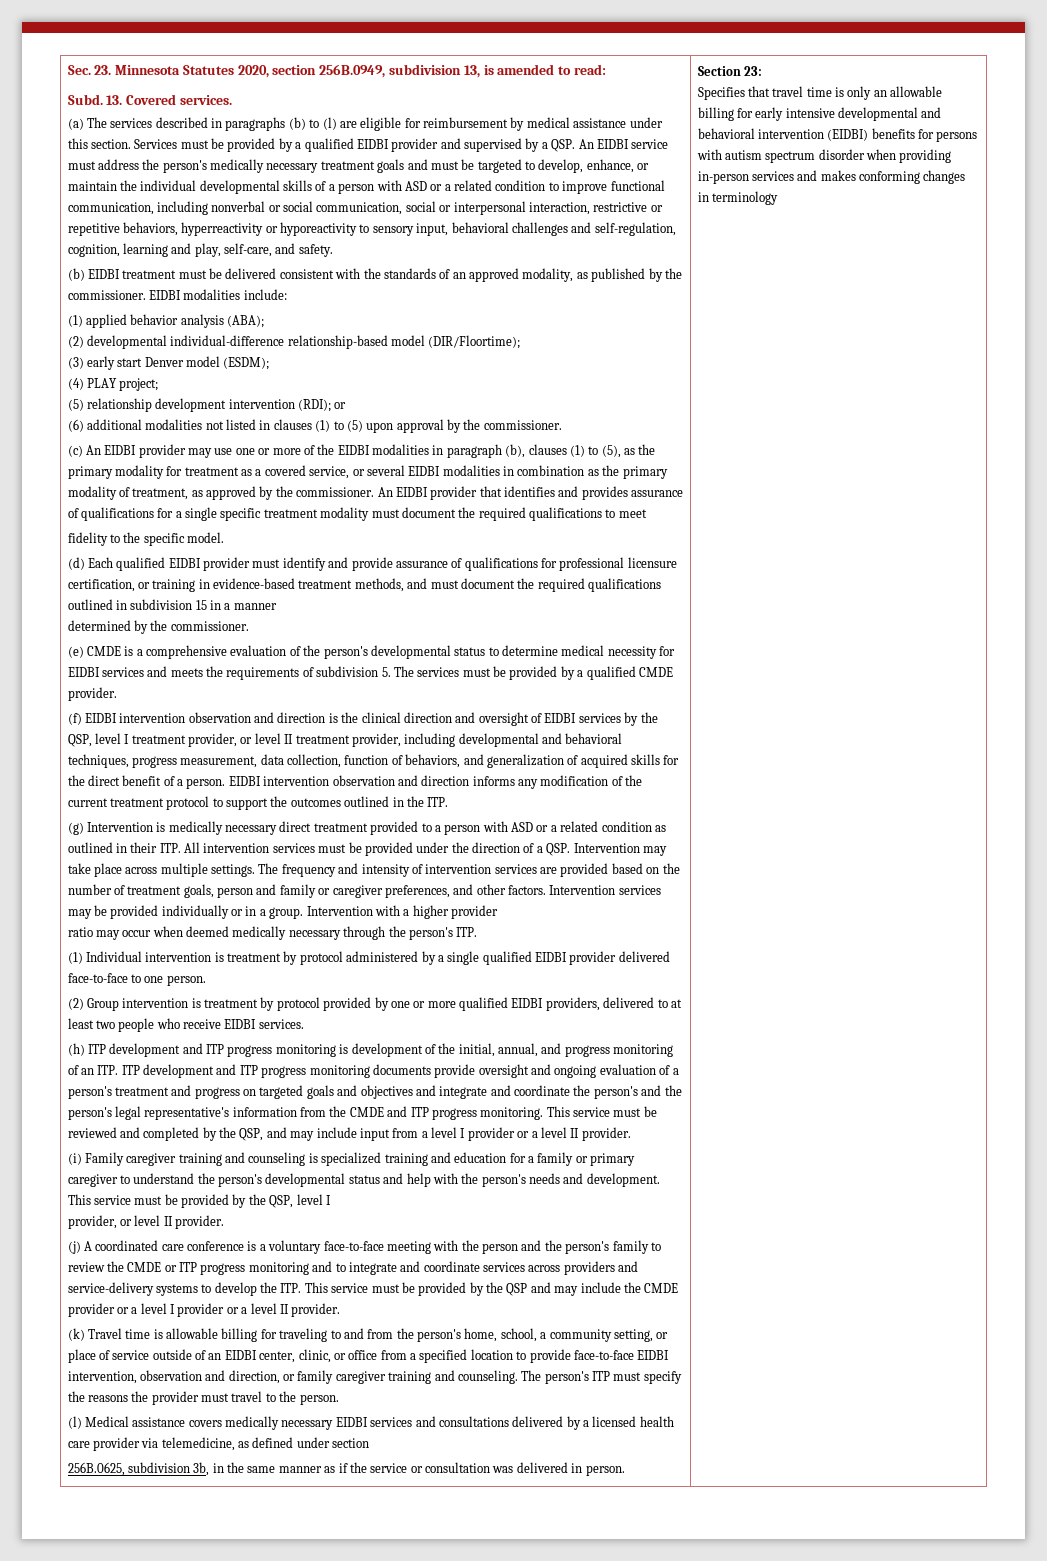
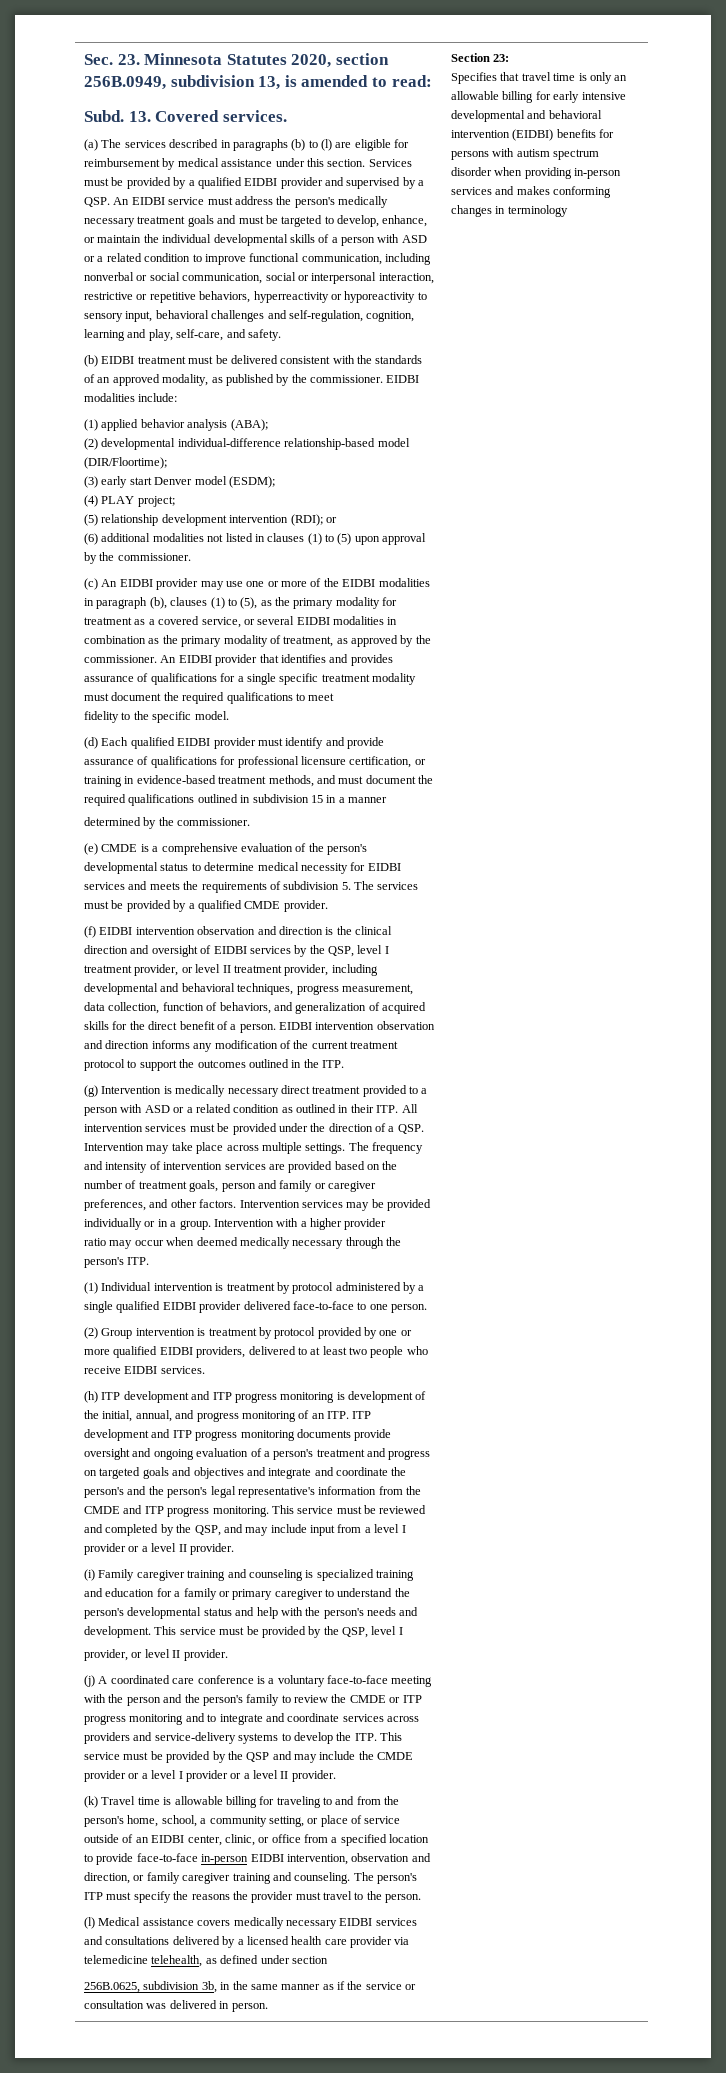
(634, 1355) none -> [201,1854,249,1865] in-person
[161,1437,235,1451] telemedicine, -> [84,1955,203,1967] telemedicine telehealth,

